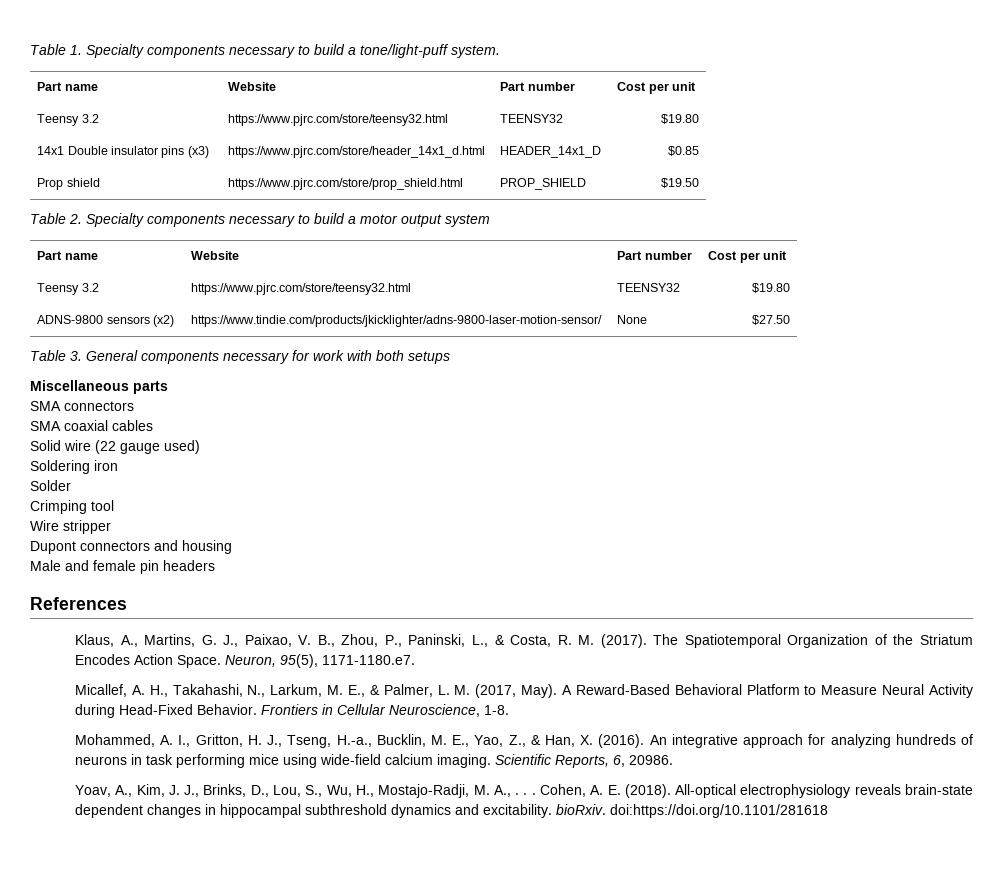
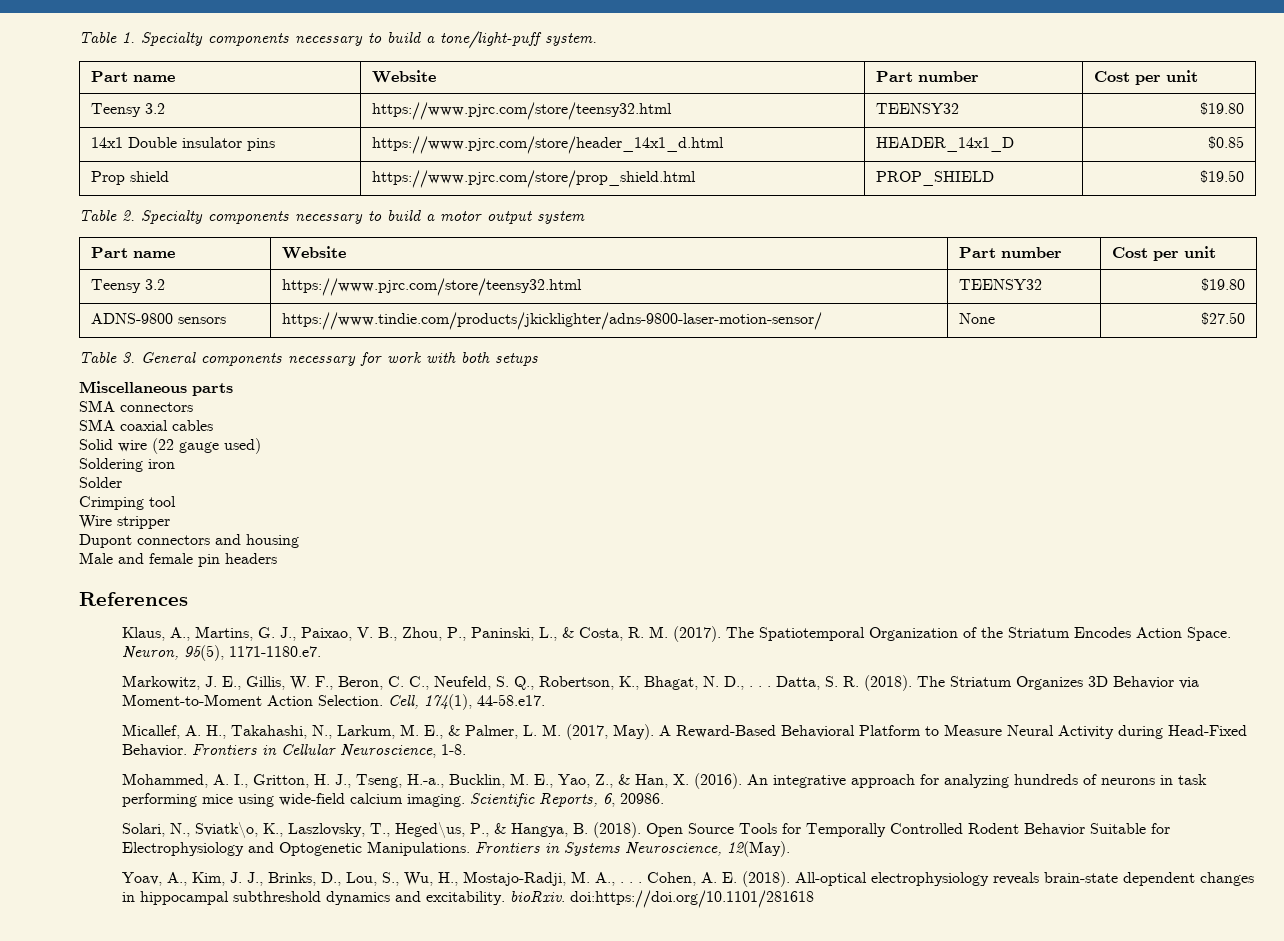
[187,146,209,158] (x3) -> (275, 144) none
[153,315,175,327] (x2) -> (226, 320) none
(416, 660) none -> [121,675,1199,691] [121,694,545,710] // Markowitz, J. E., Gillis, W. F., Beron, C. C., Neufeld, S. Q., Robertson, K., Bhagat, N. D., . . . Datta, S. R. (2018). The Striatum Organizes 3D Behavior via Moment-to-Moment Action Selection. Cell, 174(1), 44-58.e17.
(674, 760) none -> [121,822,1170,838] [121,841,790,857] // Solari, N., Sviatk\o, K., Laszlovsky, T., Heged\us, P., & Hangya, B. (2018). Open Source Tools for Temporally Controlled Rodent Behavior Suitable for Electrophysiology and Optogenetic Manipulations. Frontiers in Systems Neuroscience, 12(May).

